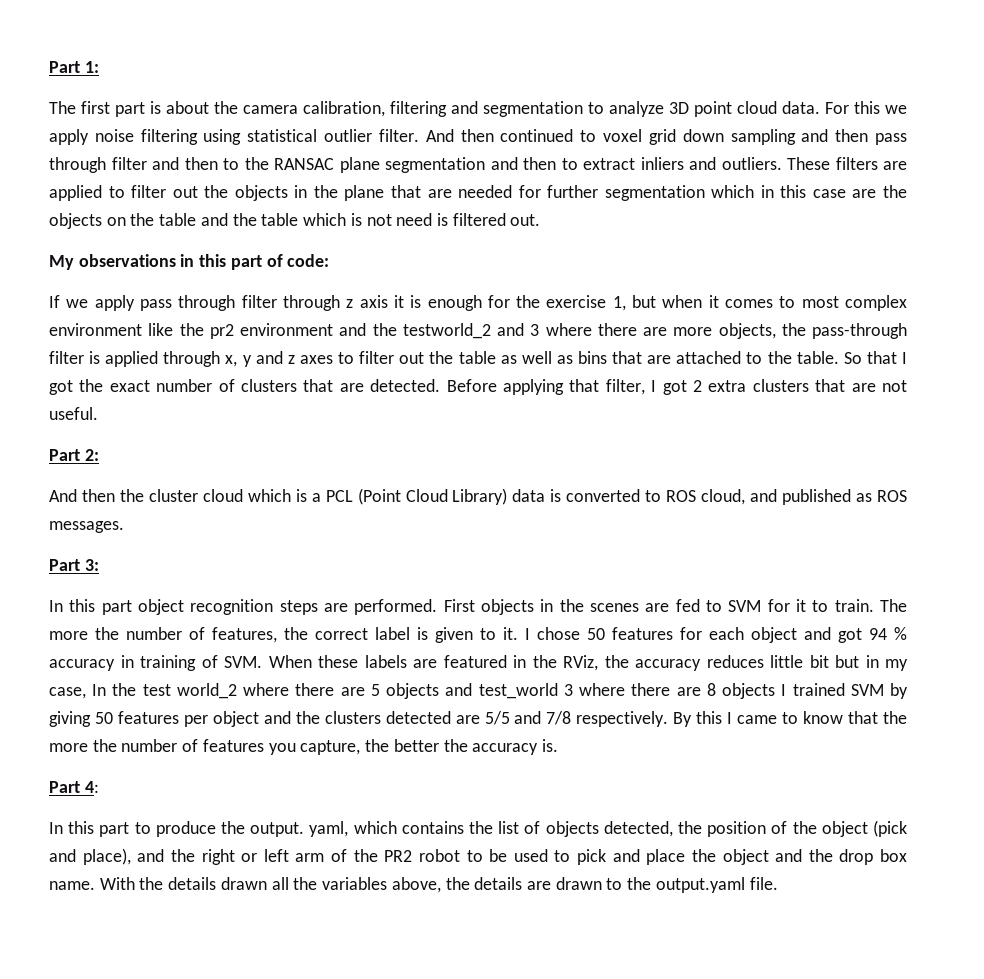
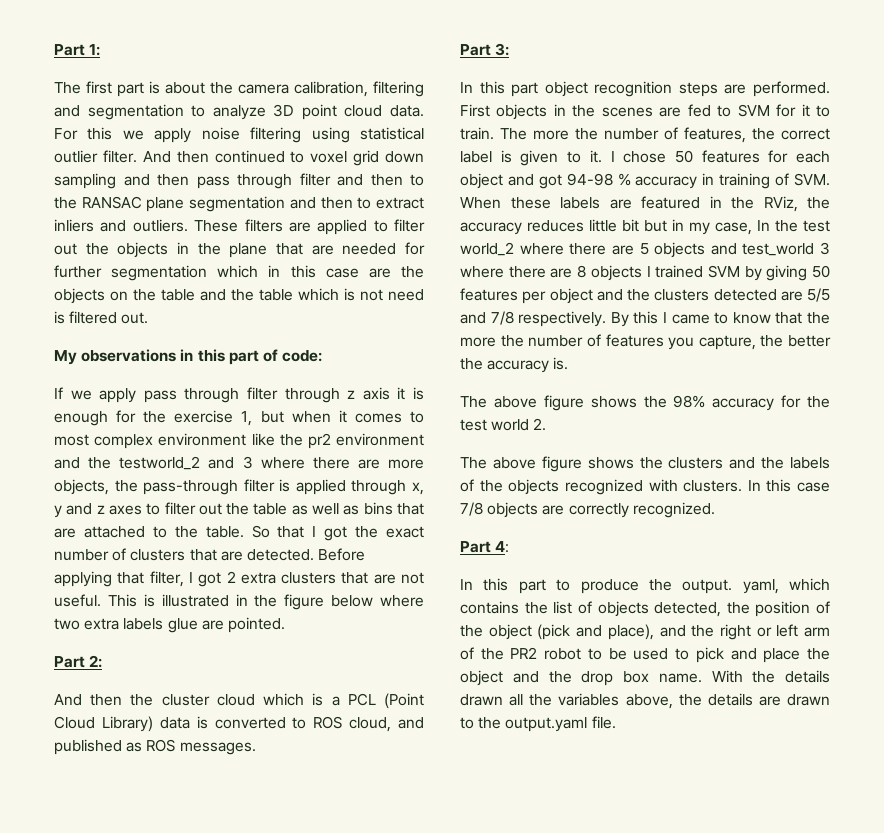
(98, 413) none -> [107,594,424,610] [54,617,285,633] This is illustrated in the figure below where two extra labels glue are pointed.
[869,628,887,640] 94 -> [566,173,613,186] 94-98
(558, 745) none -> [460,395,830,411] [460,418,547,431] [460,456,830,472] [460,479,830,495] [460,502,715,518] // The above figure shows the 98% accuracy for the test world 2. // The above figure shows the clusters and the labels of the objects recognized with clusters. In this case 7/8 objects are correctly recognized.

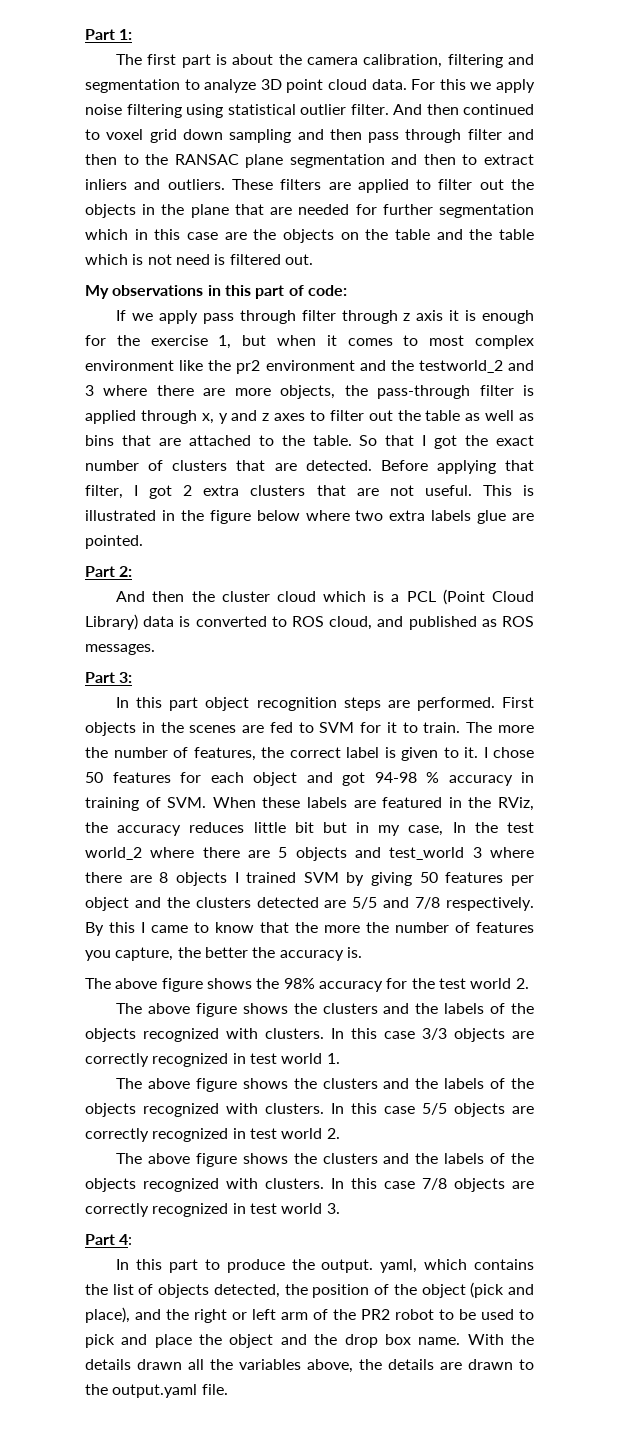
(547, 424) none -> [116,1003,534,1017] [85,1028,534,1042] [85,1053,340,1067] [116,1078,534,1092] [85,1103,534,1117] [85,1128,340,1142] // The above figure shows the clusters and the labels of the objects recognized with clusters. In this case 3/3 objects are correctly recognized in test world 1. // The above figure shows the clusters and the labels of the objects recognized with clusters. In this case 5/5 objects are correctly recognized in test world 2.
[632,502,715,518] recognized. -> [152,1203,340,1217] recognized in test world 3.

